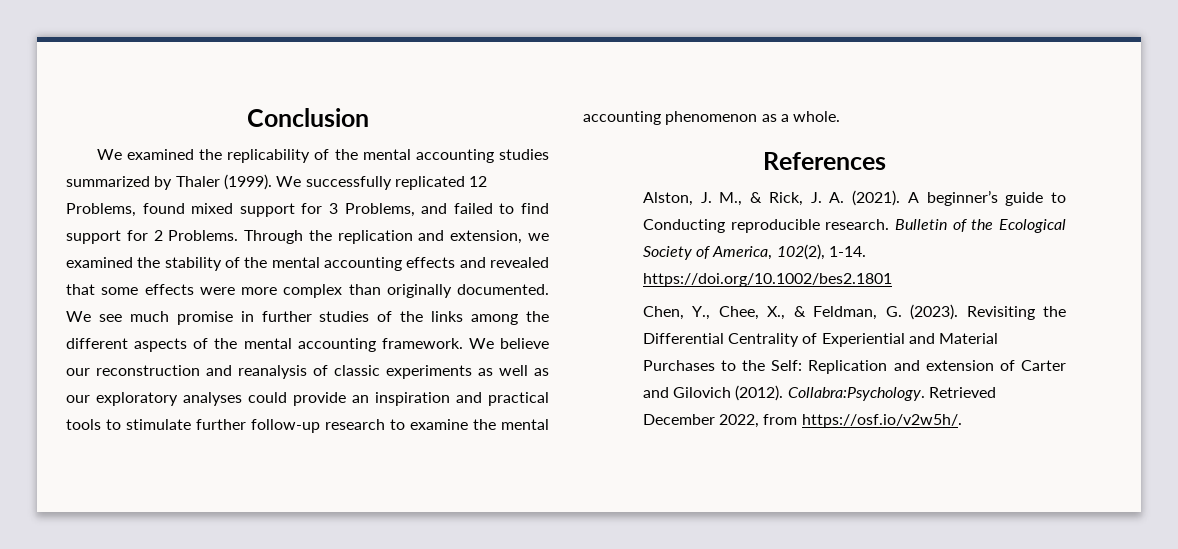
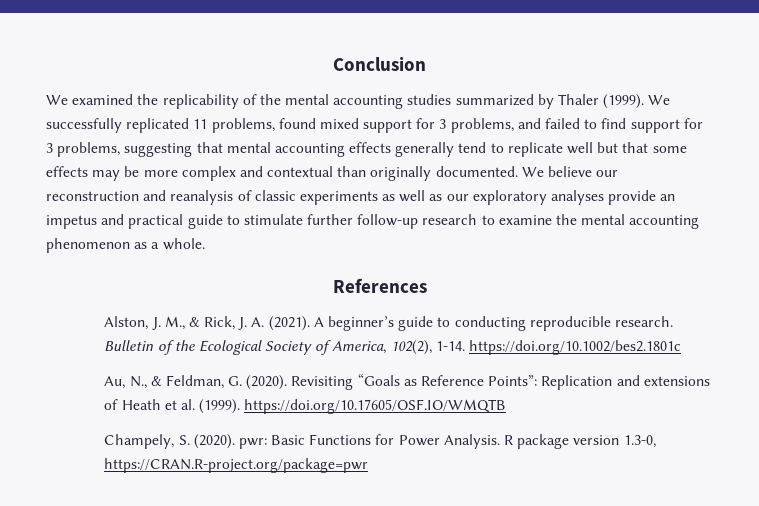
[469,176,488,187] [66,203,136,217] 12 Problems, -> [193,118,275,133] 11 problems,
[344,203,415,217] Problems, -> [450,118,514,133] problems,
[153,230,549,244] [66,257,549,271] [66,284,549,298] [66,311,550,325] [66,338,463,352] 2 Problems. Through the replication and extension, we examined the stability of the mental accounting effects and revealed that some effects were more complex than originally documented. We see much promise in further studies of the links among the different aspects of the mental accounting framework. -> [46,142,687,157] [46,166,518,181] 3 problems, suggesting that mental accounting effects generally tend to replicate well but that some effects may be more complex and contextual than originally documented.
[248,392,287,403] could -> (605, 197) none
[375,392,450,406] inspiration -> [46,215,97,229] impetus
[66,419,101,430] tools -> [187,214,223,229] guide
[642,219,725,233] Conducting -> [454,316,526,331] conducting
[642,273,892,287] [642,304,1066,320] [642,333,999,347] [642,360,1066,374] [642,385,997,401] [642,414,962,428] https://doi.org/10.1002/bes2.1801 // Chen, Y., Chee, X., & Feldman, G. (2023). Revisiting the Differential Centrality of Experiential and Material Purchases to the Self: Replication and extension of Carter and Gilovich (2012). Collabra:Psychology. Retrieved December 2022, from https://osf.io/v2w5h/. -> [469,340,682,355] [104,373,710,390] [104,399,507,414] [104,434,656,449] [104,458,369,473] https://doi.org/10.1002/bes2.1801c // Au, N., & Feldman, G. (2020). Revisiting “Goals as Reference Points”: Replication and extensions of Heath et al. (1999). https://doi.org/10.17605/OSF.IO/WMQTB // Champely, S. (2020). pwr: Basic Functions for Power Analysis. R package version 1.3-0, https://CRAN.R-project.org/package=pwr

